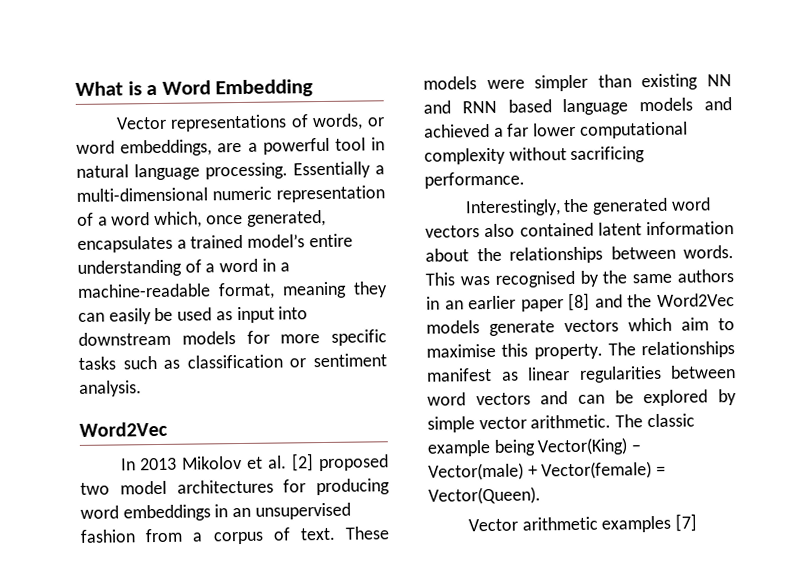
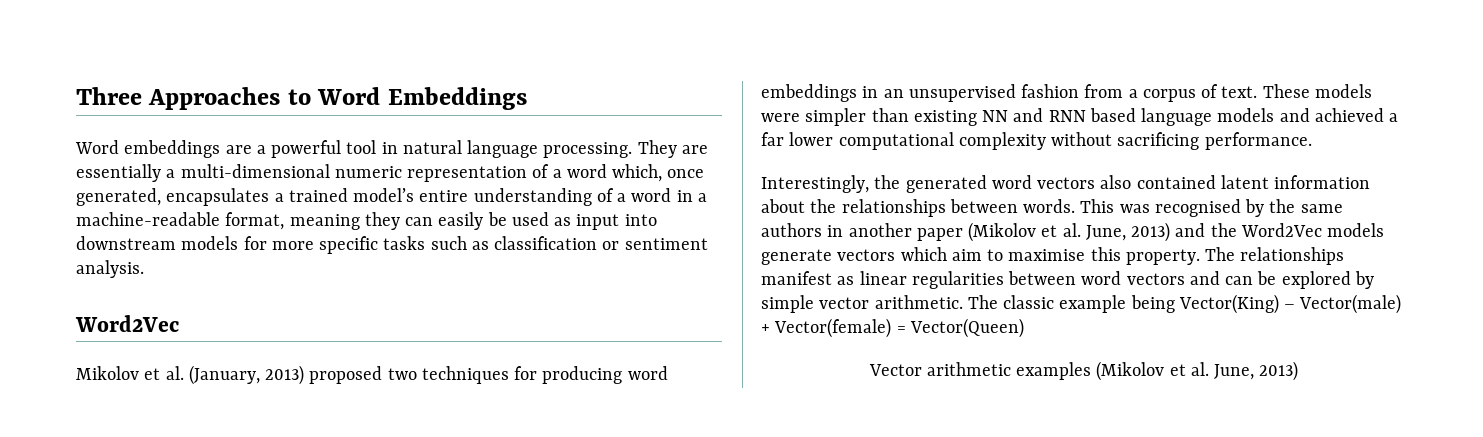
[75,79,314,98] [115,113,385,132] [76,139,213,157] What is a Word Embedding // Vector representations of words, or word embeddings, -> [76,87,527,110] [75,140,221,158] Three Approaches to Word Embeddings // Word embeddings
[293,161,371,179] Essentially -> [637,140,708,158] [76,164,161,182] They are essentially
[120,457,178,471] In 2013 -> (179, 323) none
[291,453,389,472] [80,479,274,495] [2] proposed two model architectures -> [188,365,509,385] (January, 2013) proposed two techniques
[444,292,591,312] an earlier paper [8] -> [848,222,1171,242] another paper (Mikolov et al. June, 2013)
[428,486,541,505] Vector(Queen). -> [909,318,1024,338] Vector(Queen)
[675,513,698,532] [7] -> [1096,361,1299,381] (Mikolov et al. June, 2013)

